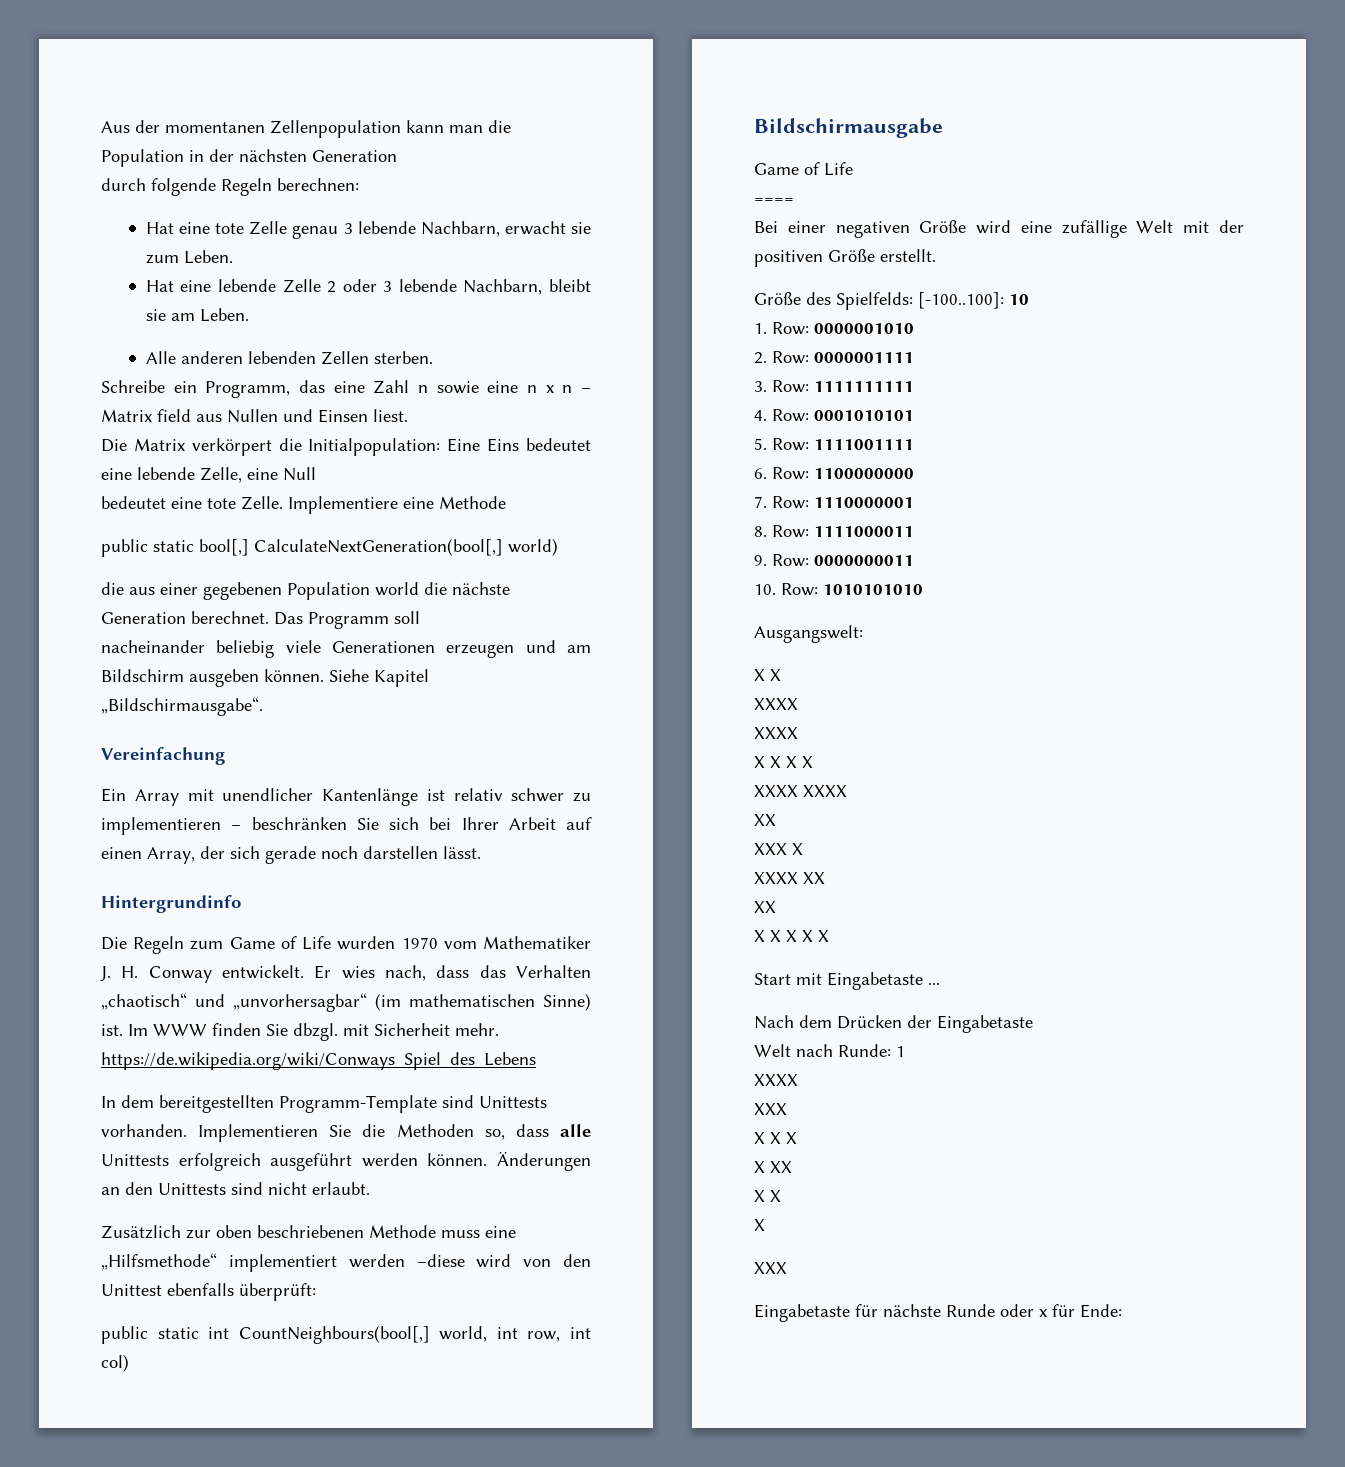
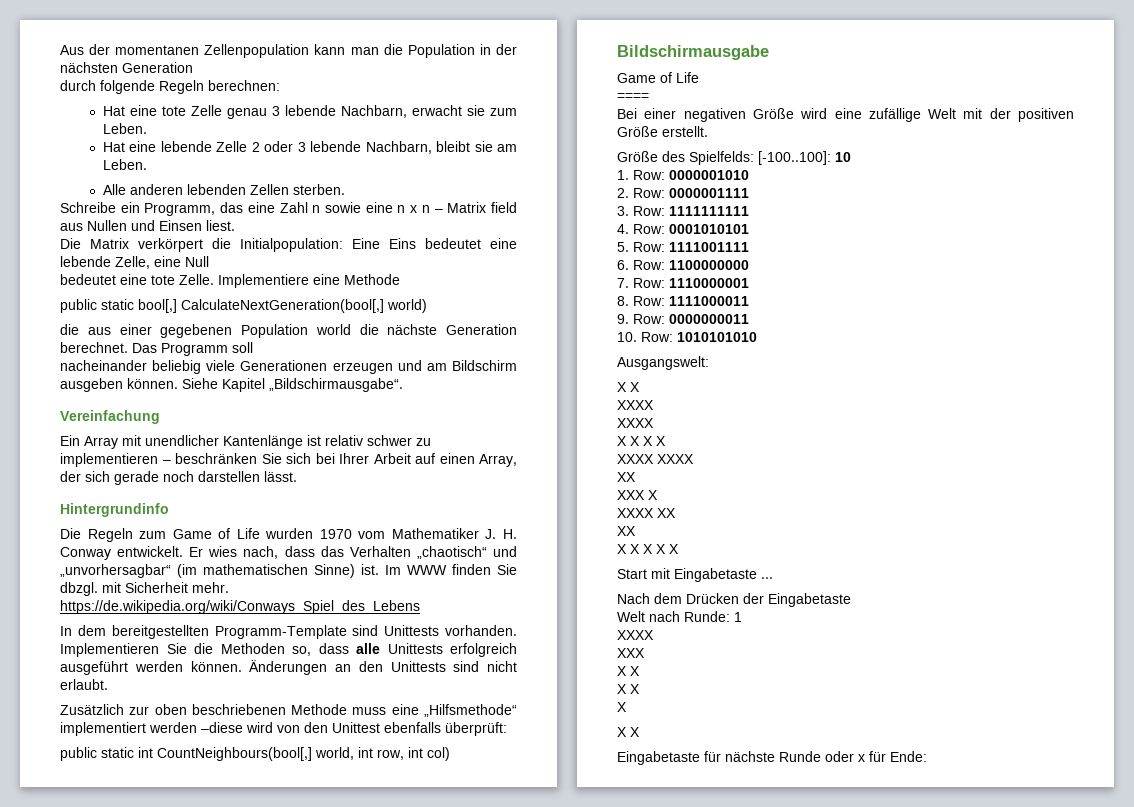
[786,1132,797,1144] [754,1161,792,1173] X // X XX -> (640, 671) none
[754,1262,787,1274] XXX -> [617,727,640,737] X X

